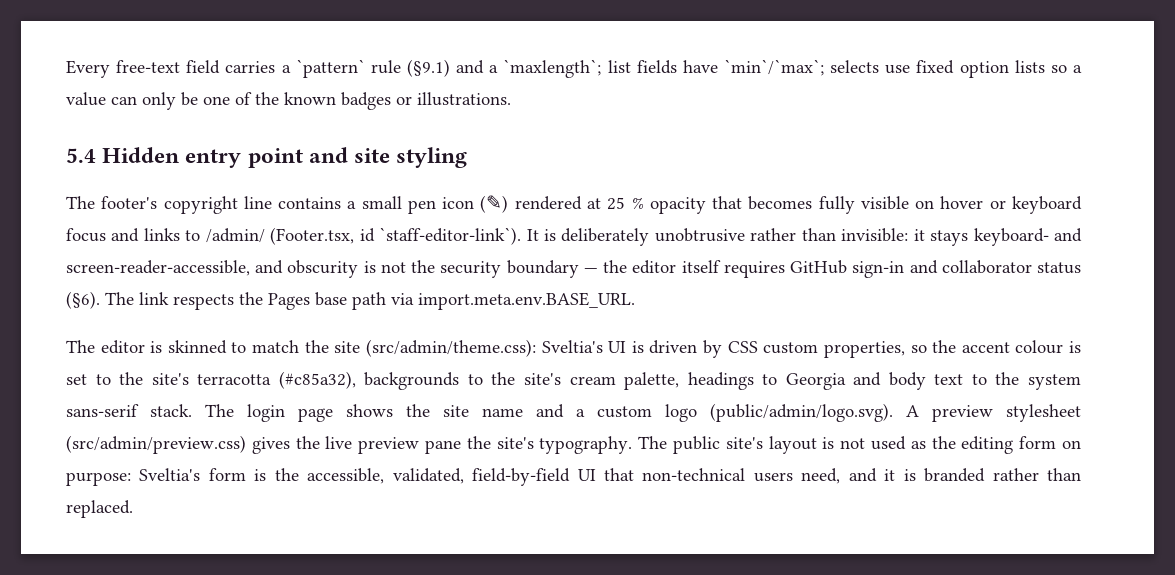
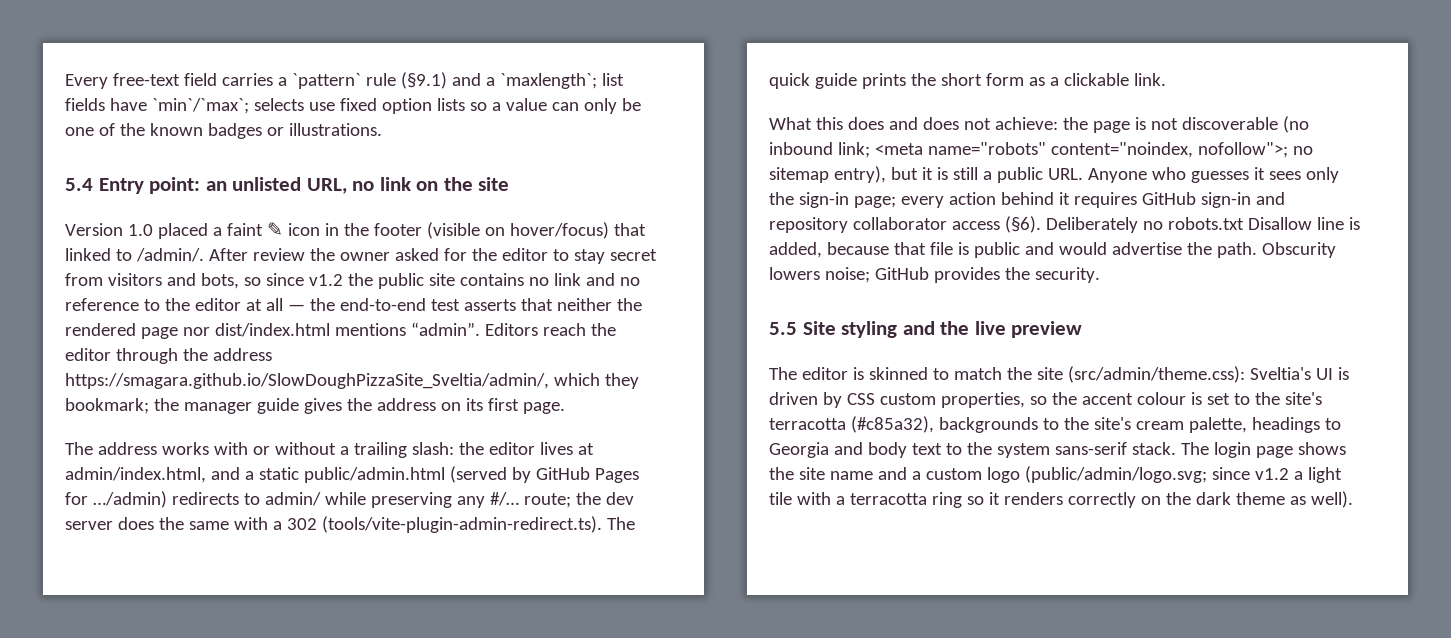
[102,147,468,168] [66,195,1082,214] [66,227,1083,246] [66,260,1082,278] [66,291,635,310] Hidden entry point and site styling // The footer's copyright line contains a small pen icon (✎) rendered at 25 % opacity that becomes fully visible on hover or keyboard focus and links to /admin/ (Footer.tsx, id `staff-editor-link`). It is deliberately unobtrusive rather than invisible: it stays keyboard- and screen-reader-accessible, and obscurity is not the security boundary — the editor itself requires GitHub sign-in and collaborator status (§6). The link respects the Pages base path via import.meta.env.BASE_URL. -> [98,177,510,194] [65,222,646,239] [65,248,657,264] [65,273,640,289] [65,298,642,311] [65,322,616,339] [65,348,272,364] [65,373,639,389] [65,398,565,414] [65,442,594,458] [65,466,639,483] [65,491,634,508] [65,516,635,533] [769,73,1166,89] [769,116,1309,133] [769,142,1313,158] [769,166,1339,183] [769,192,1285,208] [769,216,1360,233] [769,242,1336,258] [769,267,1100,283] [769,321,1083,338] Entry point: an unlisted URL, no link on the site // Version 1.0 placed a faint ✎ icon in the footer (visible on hover/focus) that linked to /admin/. After review the owner asked for the editor to stay secret from visitors and bots, so since v1.2 the public site contains no link and no reference to the editor at all — the end-to-end test asserts that neither the rendered page nor dist/index.html mentions “admin”. Editors reach the editor through the address https://smagara.github.io/SlowDoughPizzaSite_Sveltia/admin/, which they bookmark; the manager guide gives the address on its first page. // The address works with or without a trailing slash: the editor lives at admin/index.html, and a static public/admin.html (served by GitHub Pages for …/admin) redirects to admin/ while preserving any #/… route; the dev server does the same with a 302 (tools/vite-plugin-admin-redirect.ts). The quick guide prints the short form as a clickable link. // What this does and does not achieve: the page is not discoverable (no inbound link; <meta name="robots" content="noindex, nofollow">; no sitemap entry), but it is still a public URL. Anyone who guesses it sees only the sign-in page; every action behind it requires GitHub sign-in and repository collaborator access (§6). Deliberately no robots.txt Disallow line is added, because that file is public and would advertise the path. Obscurity lowers noise; GitHub provides the security. // 5.5 Site styling and the live preview
[710,403,1081,422] [66,435,1081,454] [66,468,1082,486] [66,500,133,518] (public/admin/logo.svg). A preview stylesheet (src/admin/preview.css) gives the live preview pane the site's typography. The public site's layout is not used as the editing form on purpose: Sveltia's form is the accessible, validated, field-by-field UI that non-technical users need, and it is branded rather than replaced. -> [1024,466,1342,483] [769,491,1353,508] (public/admin/logo.svg; since v1.2 a light tile with a terracotta ring so it renders correctly on the dark theme as well).

